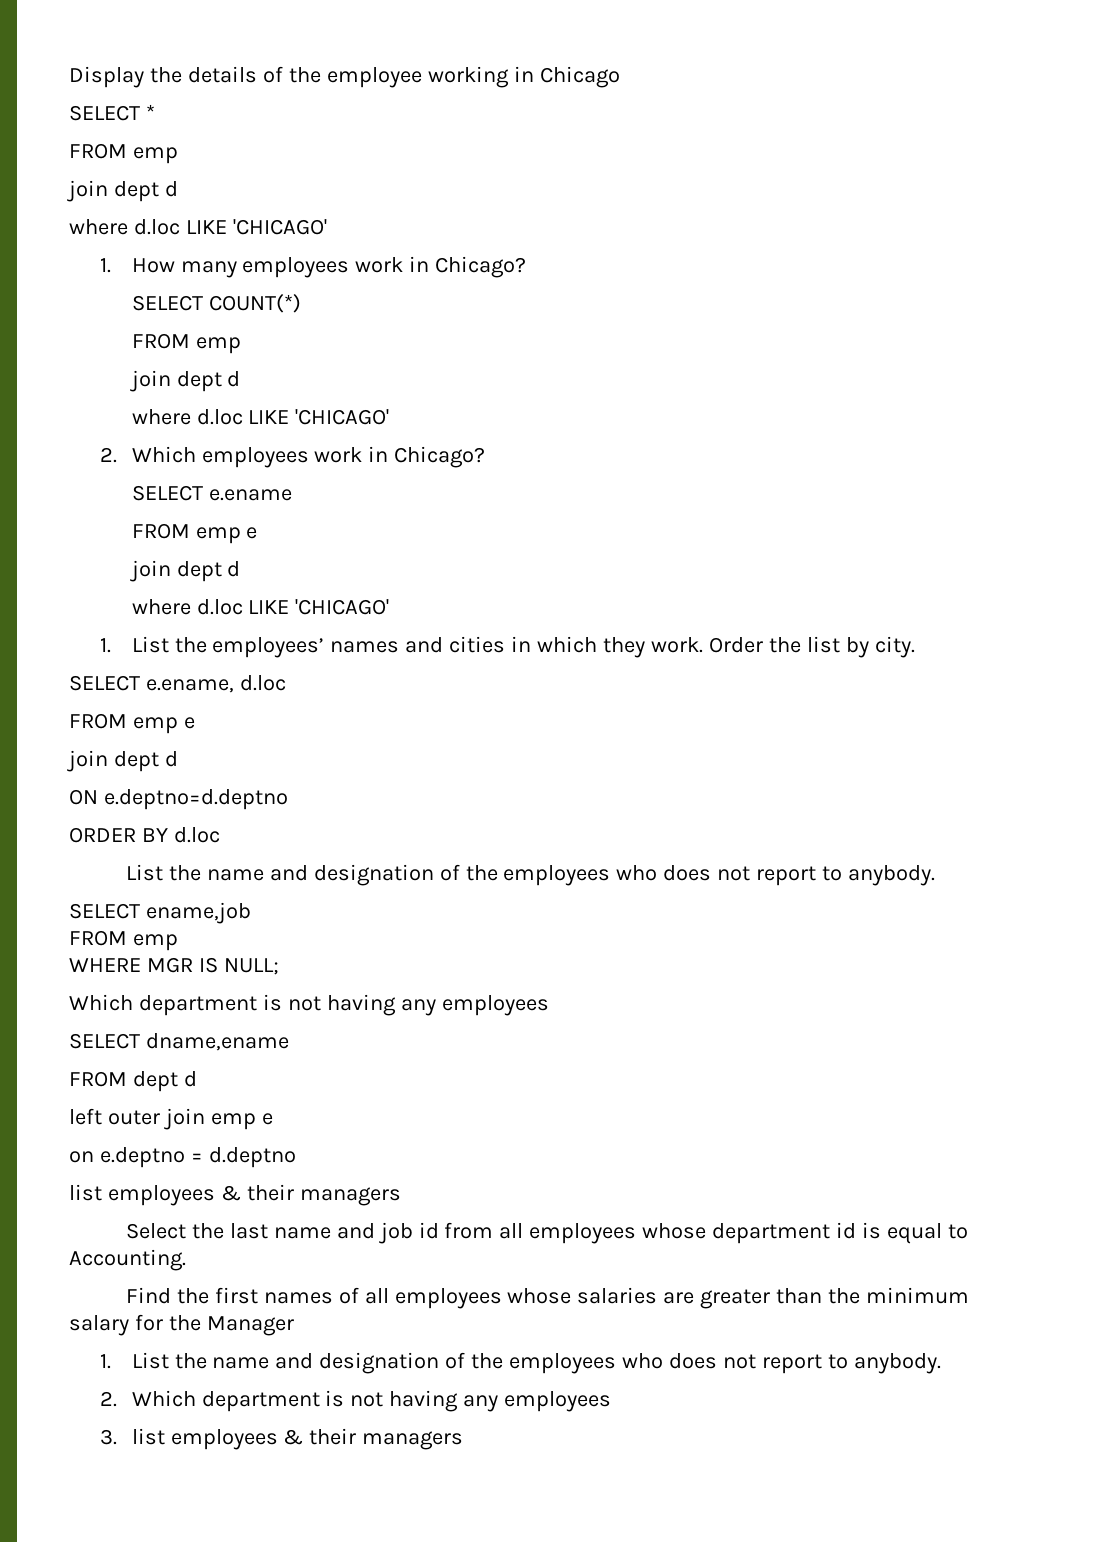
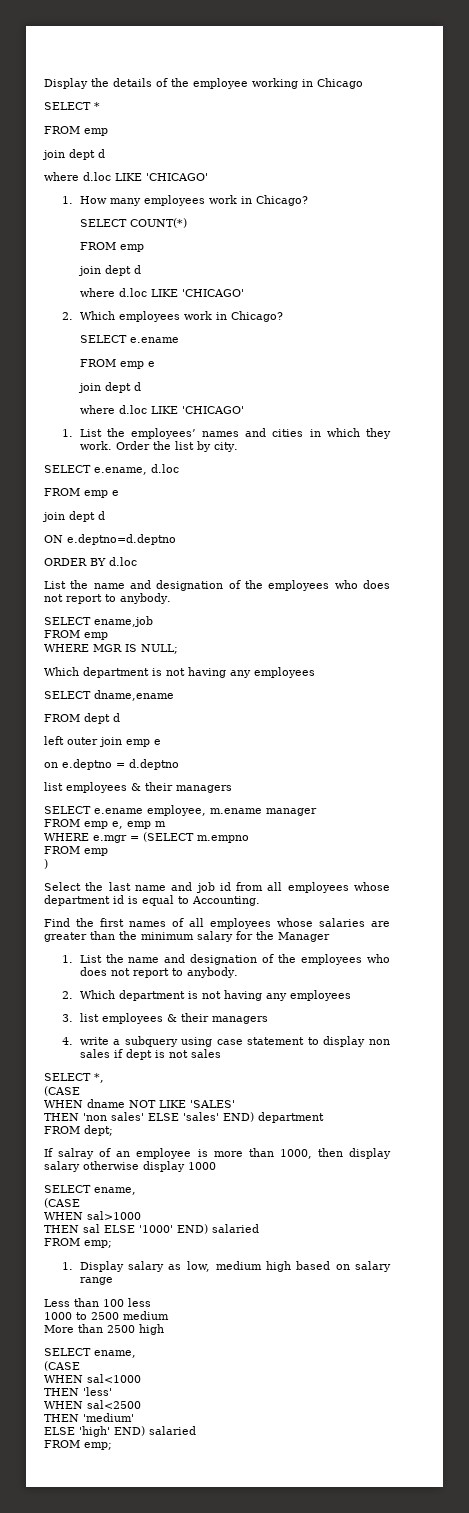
(401, 1196) none -> [44,805,317,816] [44,819,166,829] [44,832,249,843] [44,846,108,856] [44,859,48,869] // SELECT e.ename employee, m.ename manager // FROM emp e, emp m // WHERE e.mgr = (SELECT m.empno // FROM emp // )
(464, 1440) none -> [61,1036,390,1047] [79,1049,221,1060] [44,1073,104,1083] [44,1086,80,1096] [44,1099,235,1108] [44,1112,324,1123] [44,1125,113,1136] [44,1148,391,1159] [44,1161,216,1172] [44,1185,136,1195] [44,1198,80,1208] [44,1211,141,1220] [44,1224,259,1234] [44,1238,112,1248] [61,1261,391,1272] [79,1277,113,1285] [44,1298,151,1307] [44,1311,169,1320] [44,1324,164,1335] [44,1348,136,1358] [44,1361,80,1371] [44,1374,141,1383] [44,1387,112,1396] [44,1400,141,1409] [44,1413,134,1422] [44,1426,196,1437] [44,1440,112,1450] // 4. write a subquery using case statement to display non sales if dept is not sales // SELECT *, // (CASE // WHEN dname NOT LIKE 'SALES' // THEN 'non sales' ELSE 'sales' END) department // FROM dept; // If salray of an employee is more than 1000, then display salary otherwise display 1000 // SELECT ename, // (CASE // WHEN sal>1000 // THEN sal ELSE '1000' END) salaried // FROM emp; // 1. Display salary as low, medium high based on salary range // Less than 100 less // 1000 to 2500 medium // More than 2500 high // SELECT ename, // (CASE // WHEN sal<1000 // THEN 'less' // WHEN sal<2500 // THEN 'medium' // ELSE 'high' END) salaried // FROM emp;

